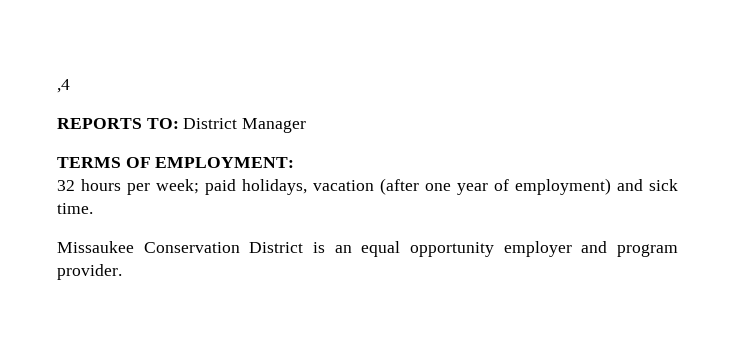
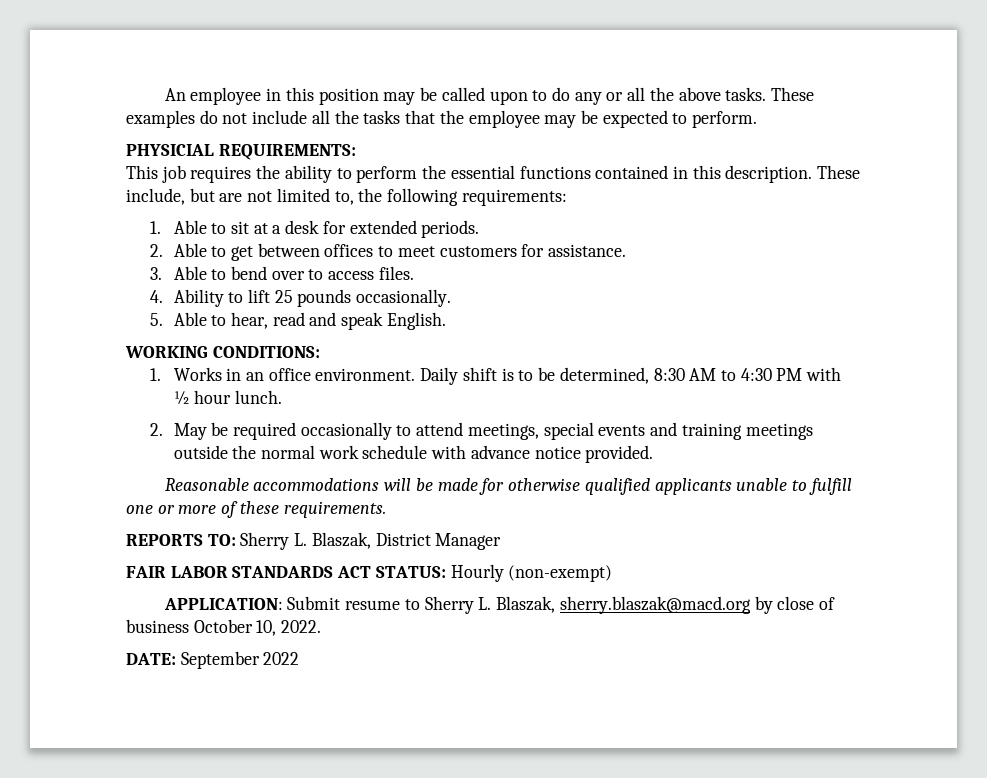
[57,79,70,93] ,4 -> [164,87,815,105] [126,110,758,128] [126,144,356,160] [126,165,861,183] [126,188,567,206] [149,220,480,238] [149,243,627,261] [149,266,414,280] [149,289,452,307] [149,312,446,330] [125,346,320,358] [149,367,842,385] [173,390,283,404] [149,422,813,440] [173,445,654,463] [164,478,852,495] [126,501,386,518] An employee in this position may be called upon to do any or all the above tasks. These examples do not include all the tasks that the employee may be expected to perform. // PHYSICIAL REQUIREMENTS: // This job requires the ability to perform the essential functions contained in this description. These include, but are not limited to, the following requirements: // 1. Able to sit at a desk for extended periods. // 2. Able to get between offices to meet customers for assistance. // 3. Able to bend over to access files. // 4. Ability to lift 25 pounds occasionally. // 5. Able to hear, read and speak English. // WORKING CONDITIONS: // 1. Works in an office environment. Daily shift is to be determined, 8:30 AM to 4:30 PM with ½ hour lunch. // 2. May be required occasionally to attend meetings, special events and training meetings outside the normal work schedule with advance notice provided. // Reasonable accommodations will be made for otherwise qualified applicants unable to fulfill one or more of these requirements.
(179, 123) none -> [240,532,371,550] Sherry L. Blaszak,
[57,157,295,168] [57,178,678,195] [57,203,93,214] [57,241,678,257] [57,264,122,280] TERMS OF EMPLOYMENT: // 32 hours per week; paid holidays, vacation (after one year of employment) and sick time. // Missaukee Conservation District is an equal opportunity employer and program provider. -> [126,564,613,582] [163,596,835,614] [126,619,322,636] [126,651,300,669] FAIR LABOR STANDARDS ACT STATUS: Hourly (non-exempt) // APPLICATION: Submit resume to Sherry L. Blaszak, sherry.blaszak@macd.org by close of business October 10, 2022. // DATE: September 2022

